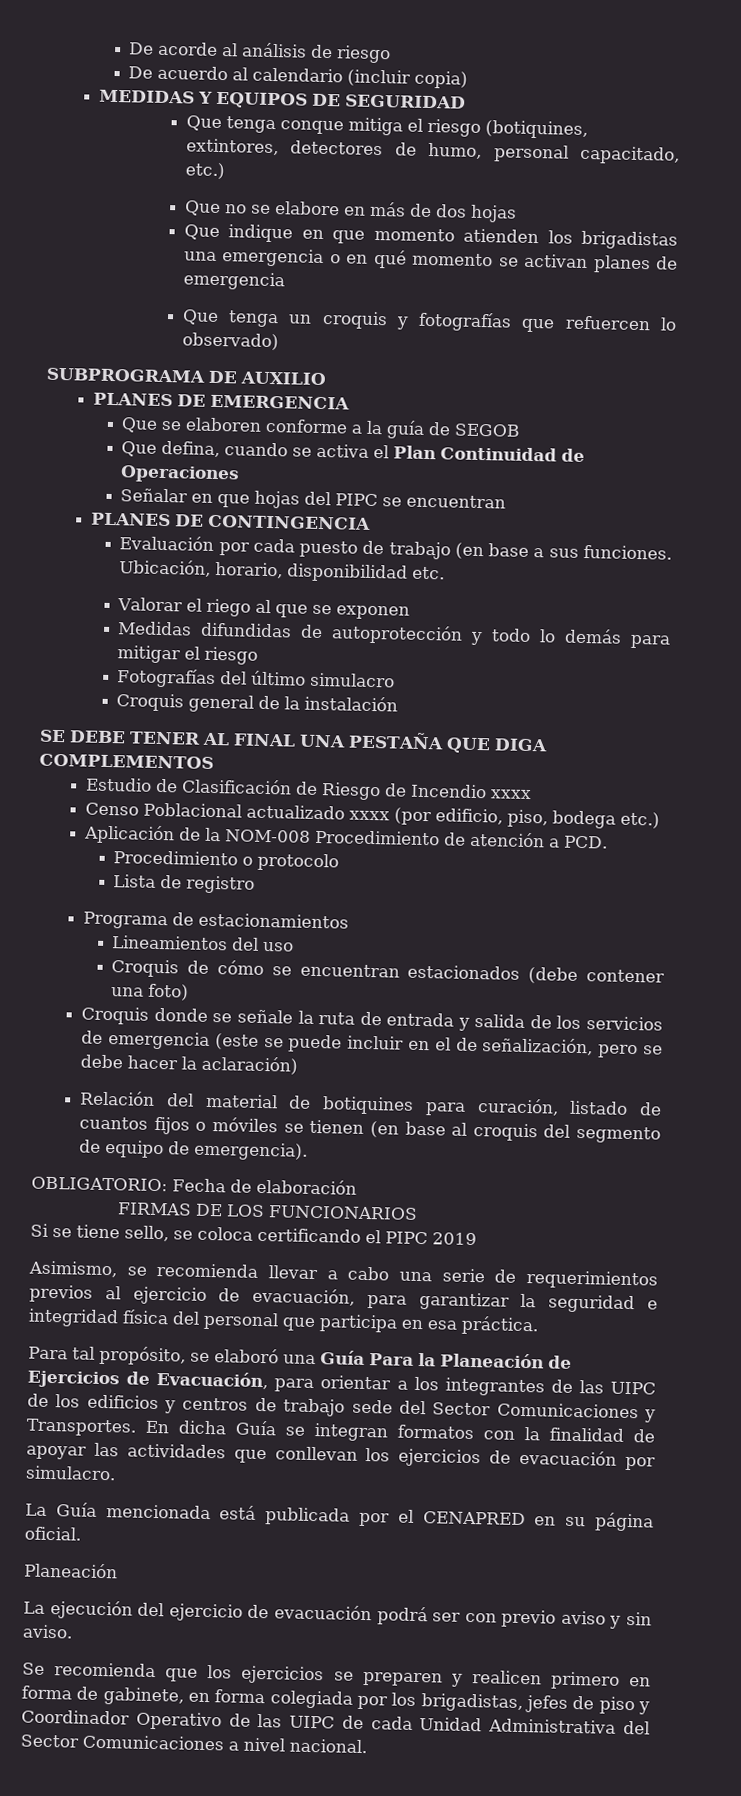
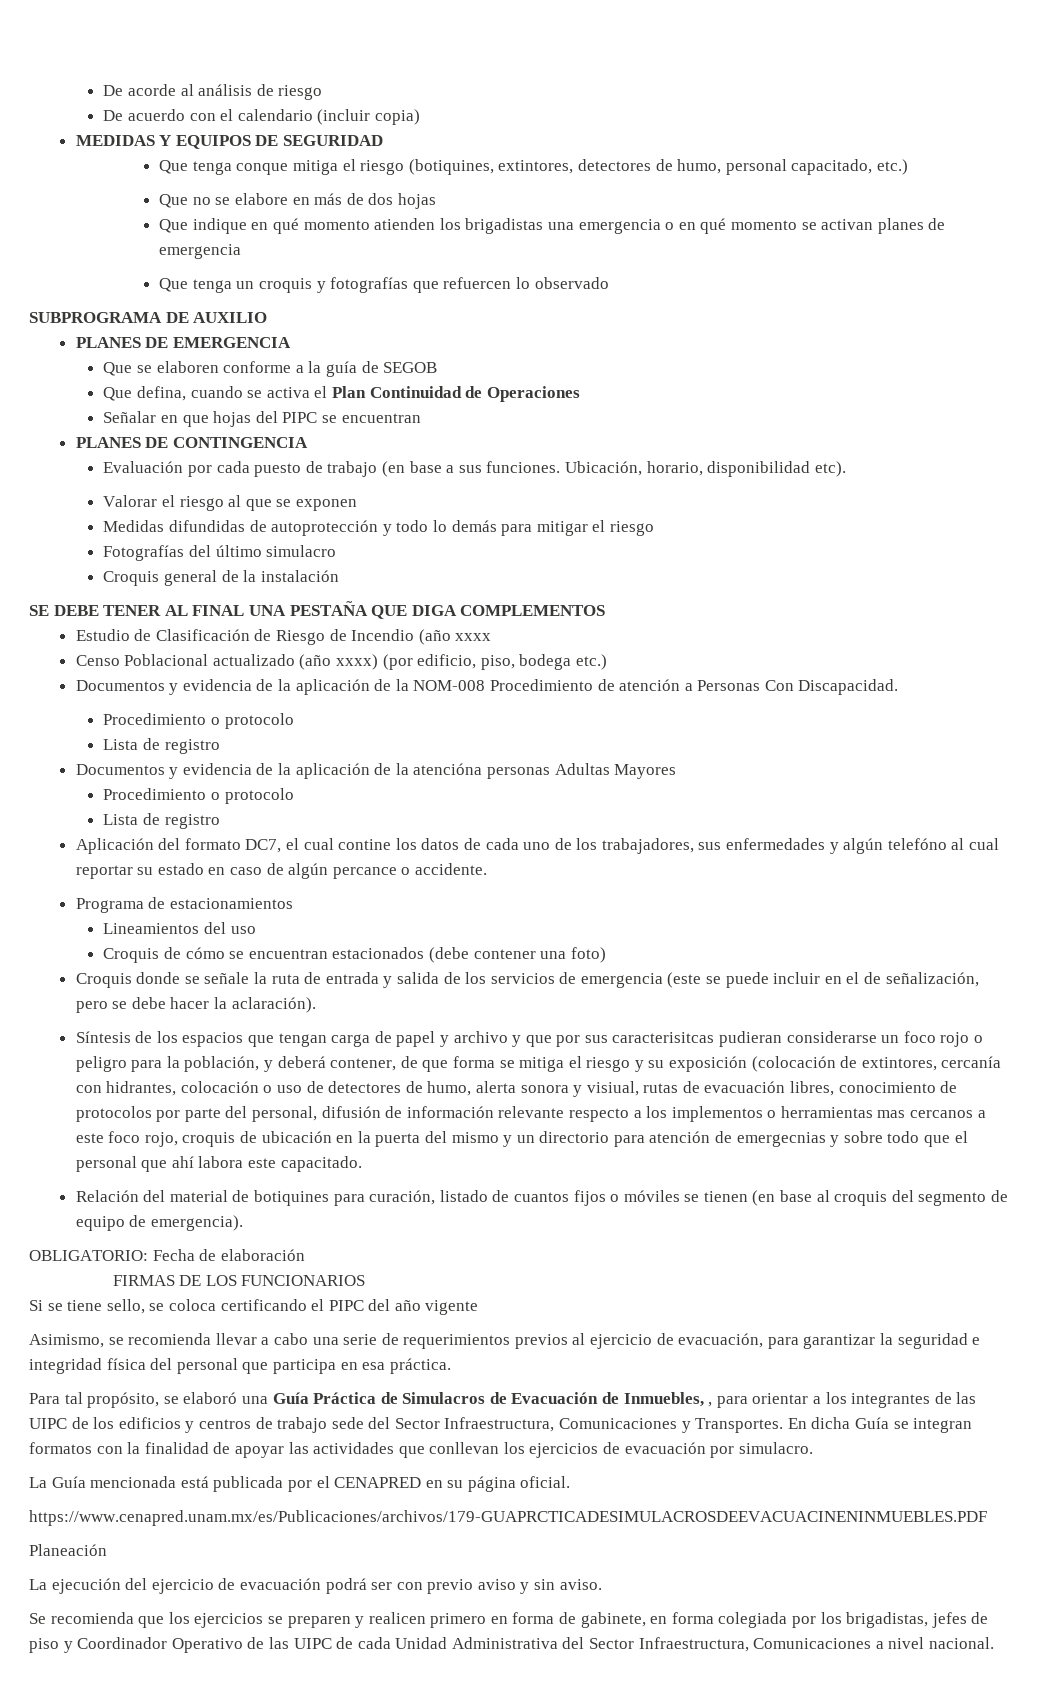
[232,67,249,81] al -> [189,109,234,121] con el
[332,230,366,244] que -> [273,218,300,234] qué
[181,332,279,351] observado) -> [534,277,609,289] observado
[412,566,446,580] etc. -> [814,461,846,477] etc).
[206,598,252,617] riego -> [179,496,224,511] riesgo
(488, 791) none -> [418,629,451,645] (año
[349,810,391,821] xxxx -> [299,654,378,670] (año xxxx)
[84,824,176,845] Aplicación -> [75,679,370,695] Documentos y evidencia de la aplicación
[563,835,609,849] [113,850,340,872] [113,874,256,894] PCD. // Procedimiento o protocolo // Lista de registro -> [697,679,899,695] [103,713,294,729] [103,738,220,754] [75,763,677,779] [103,788,294,804] [103,813,220,829] [75,838,999,854] [75,863,487,879] Personas Con Discapacidad. // Procedimiento o protocolo // Lista de registro // Documentos y evidencia de la aplicación de la atencióna personas Adultas Mayores // Procedimiento o protocolo // Lista de registro // Aplicación del formato DC7, el cual contine los datos de cada uno de los trabajadores, sus enfermedades y algún telefóno al cual reportar su estado en caso de algún percance o accidente.
[201,1055,299,1075] aclaración) -> [231,997,316,1013] [75,1031,983,1047] [75,1056,1002,1072] [75,1081,958,1097] [75,1106,986,1122] [75,1131,968,1147] [75,1156,362,1172] aclaración). // Síntesis de los espacios que tengan carga de papel y archivo y que por sus caracterisitcas pudieran considerarse un foco rojo o peligro para la población, y deberá contener, de que forma se mitiga el riesgo y su exposición (colocación de extintores, cercanía con hidrantes, colocación o uso de detectores de humo, alerta sonora y visiual, rutas de evacuación libres, conocimiento de protocolos por parte del personal, difusión de información relevante respecto a los implementos o herramientas mas cercanos a este foco rojo, croquis de ubicación en la puerta del mismo y un directorio para atención de emergecnias y sobre todo que el personal que ahí labora este capacitado.
[432,1232,477,1246] 2019 -> [368,1299,479,1315] del año vigente
[369,1352,572,1369] [27,1370,269,1390] Para la Planeación de Ejercicios de Evacuación, -> [313,1392,713,1407] Práctica de Simulacros de Evacuación de Inmuebles, ,
(492, 1409) none -> [444,1417,555,1432] Infraestructura,
(81, 1533) none -> [29,1510,987,1526] // https://www.cenapred.unam.mx/es/Publicaciones/archivos/179-GUAPRCTICADESIMULACROSDEEVACUACINENINMUEBLES.PDF
(80, 1741) none -> [638,1637,749,1652] Infraestructura,

